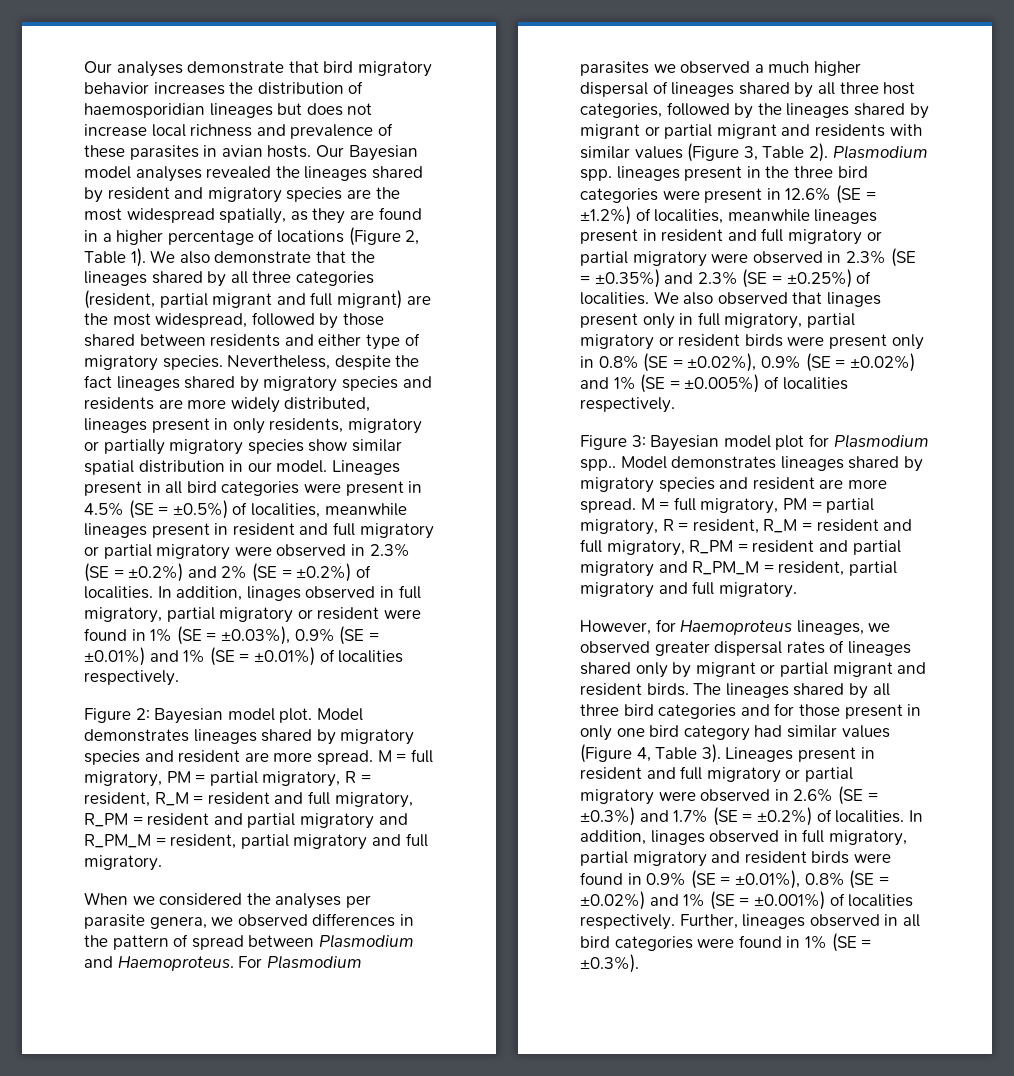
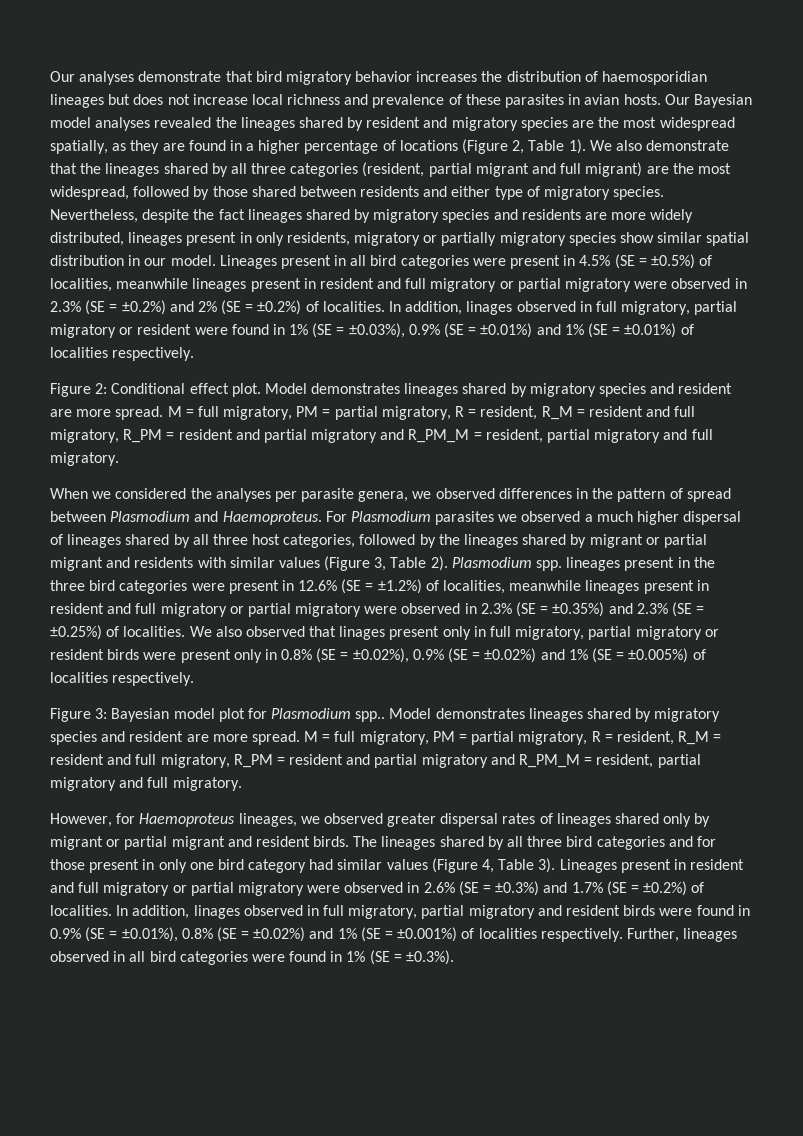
[154,708,275,724] Bayesian model -> [111,383,229,394] Conditional effect

